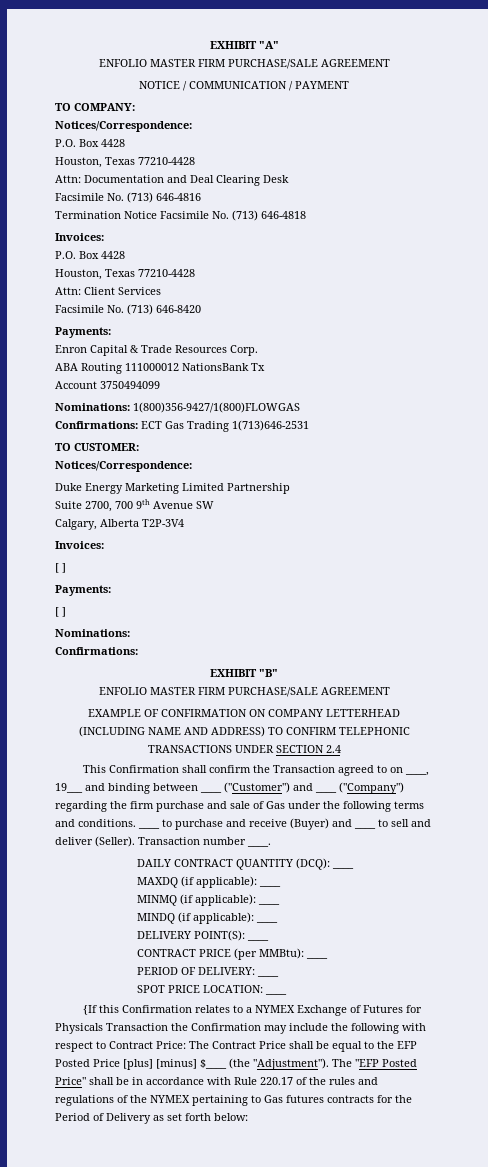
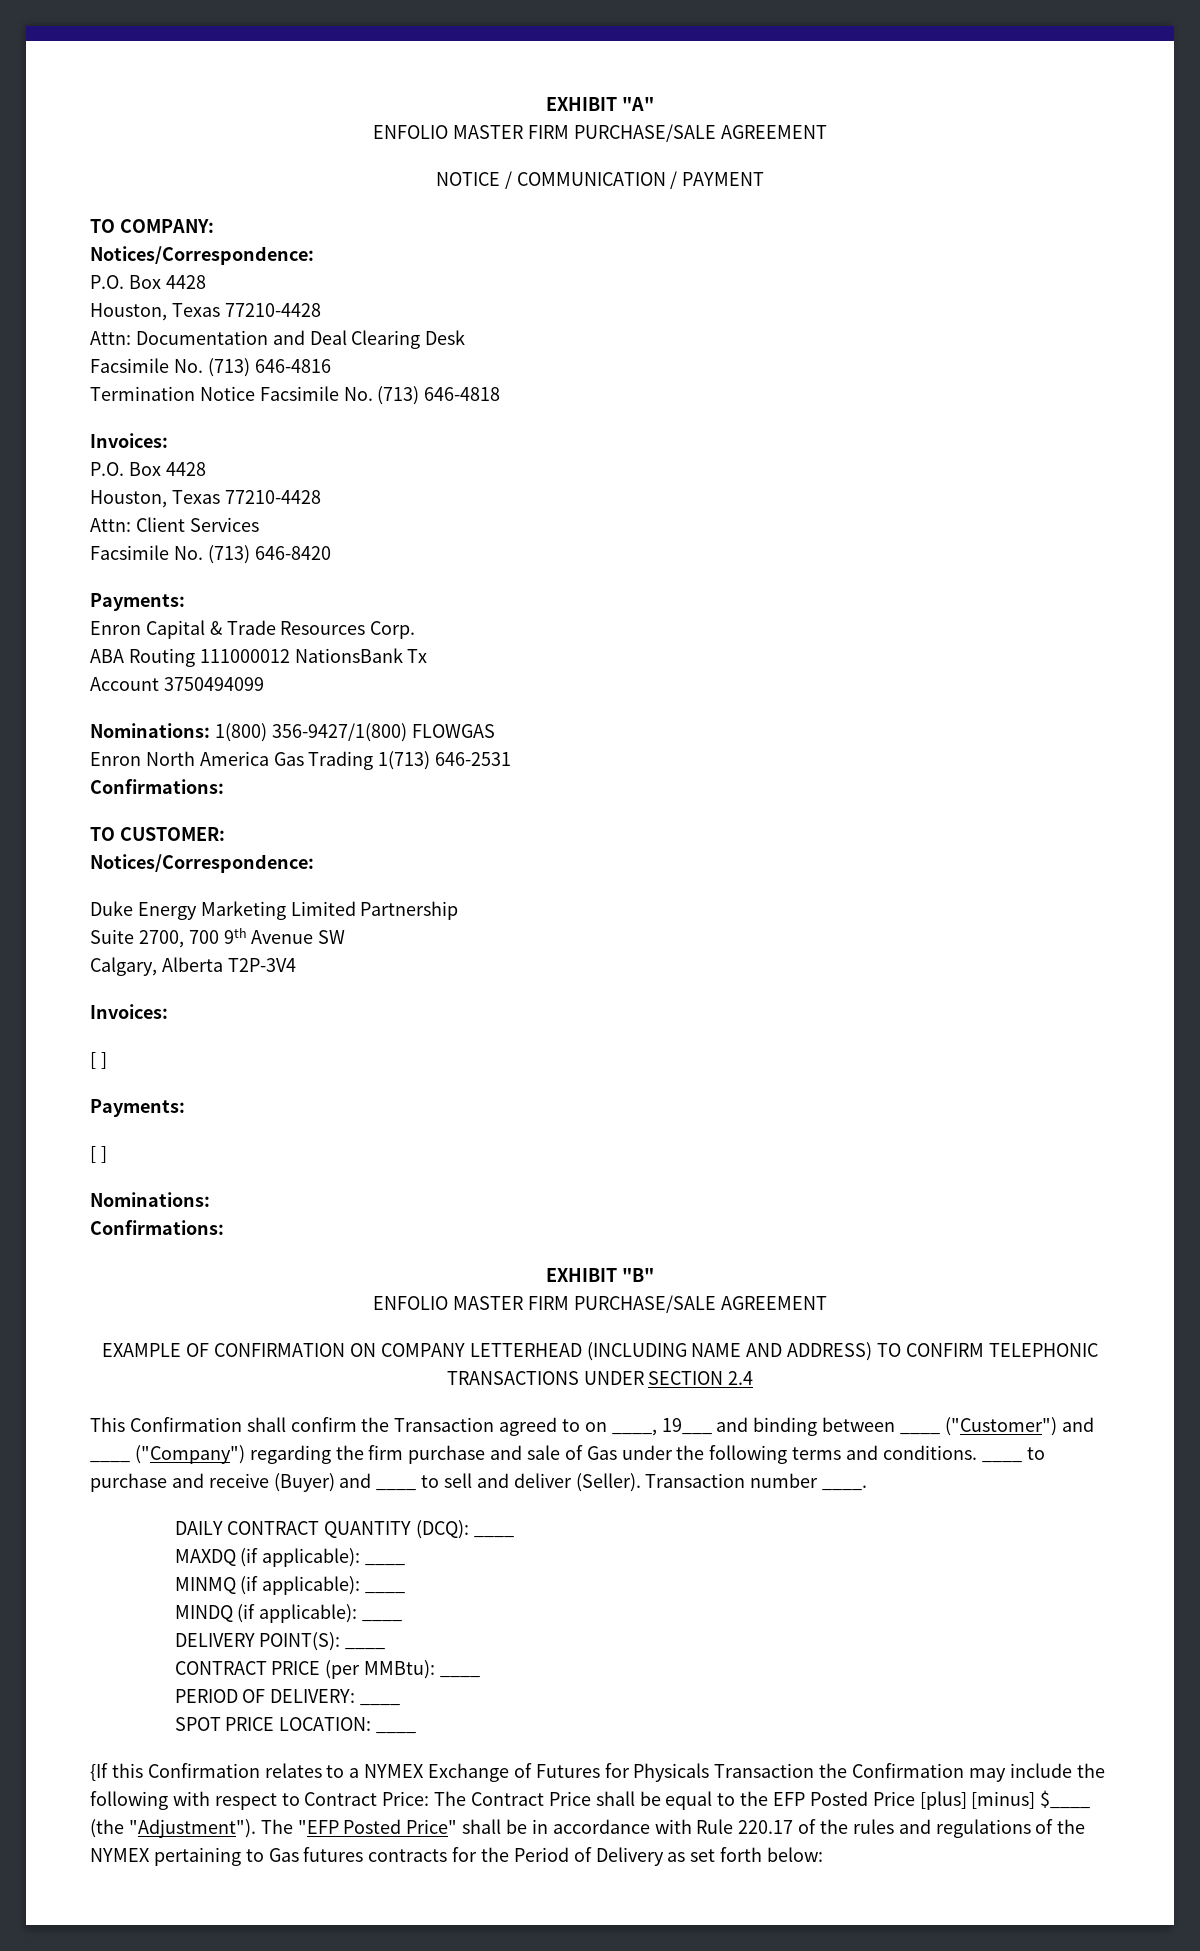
[133,402,300,413] [55,420,309,432] 1(800)356-9427/1(800)FLOWGAS // Confirmations: ECT Gas Trading 1(713)646-2531 -> [214,723,495,742] [90,751,512,770] [90,779,224,794] 1(800) 356-9427/1(800) FLOWGAS // Enron North America Gas Trading 1(713) 646-2531 // Confirmations:

